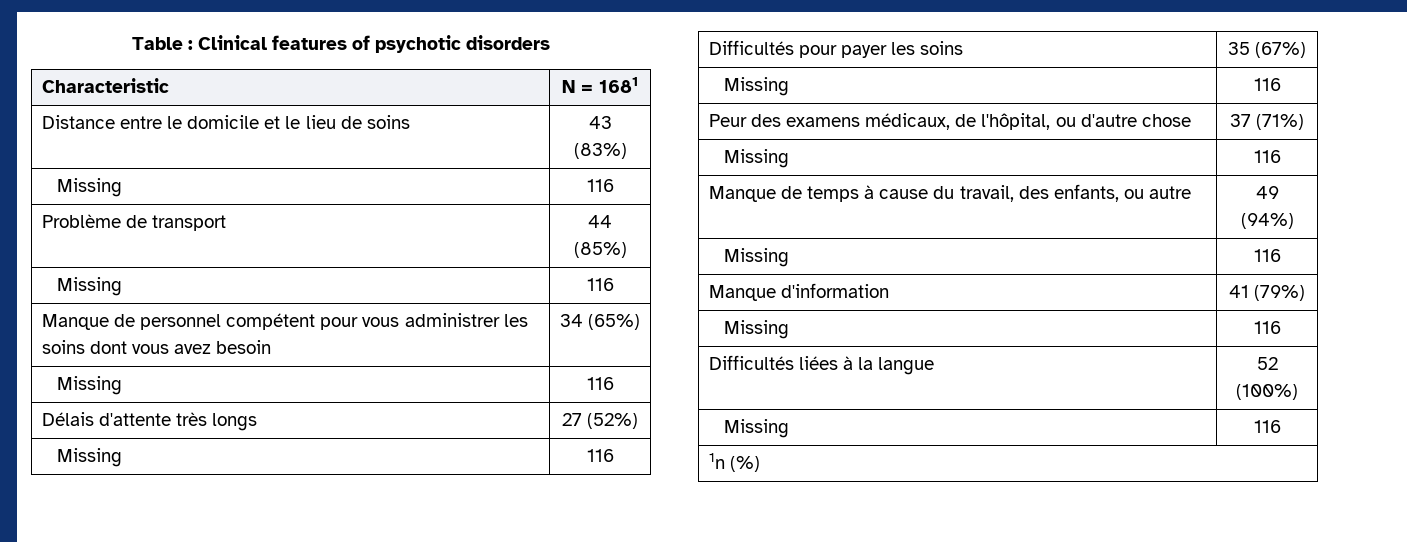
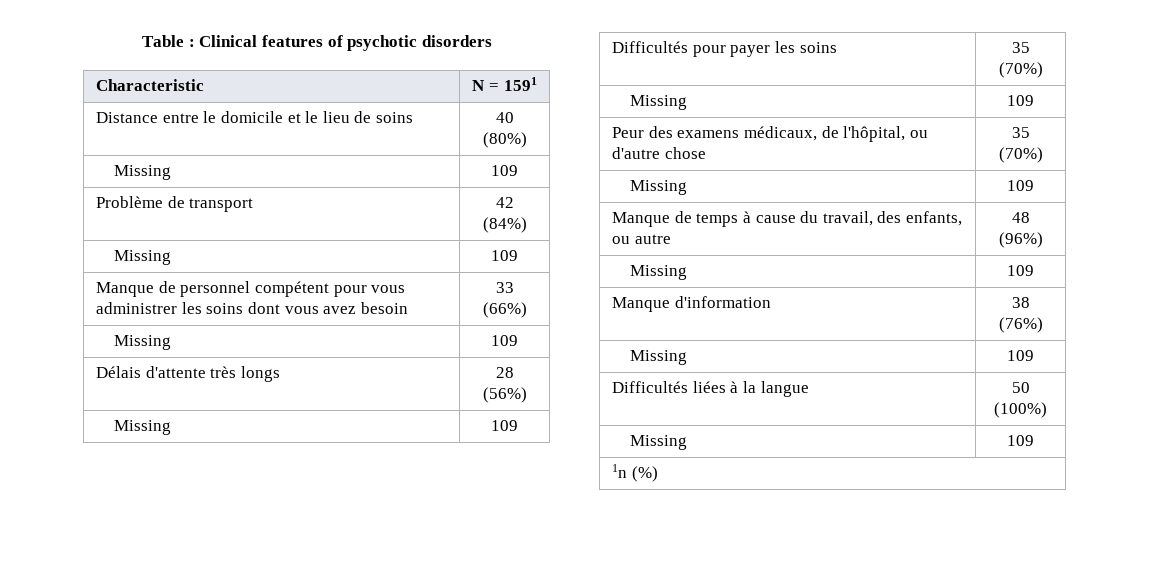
[599,77,638,93] 1681 -> [503,77,537,91] 1591
[588,116,612,129] [573,143,627,159] [56,178,122,197] [586,179,614,192] 43 (83%) // Missing | 116 -> [495,112,514,123] [482,132,527,148] [114,165,172,180] [491,165,518,176] 40 (80%) // Missing | 109
[588,215,612,228] [573,242,627,258] [56,277,122,296] [586,278,614,291] 44 (85%) // Missing | 116 -> [495,197,514,208] [482,217,527,233] [114,250,172,265] [491,250,518,261] 42 (84%) // Missing | 109
[559,314,641,330] [56,376,122,395] [586,377,614,390] 34 (65%) // Missing | 116 -> [495,282,514,293] [482,302,527,318] [114,335,172,350] [491,335,518,346] 33 (66%) // Missing | 109
[561,413,639,429] [56,448,122,467] [586,449,614,462] 27 (52%) // Missing | 116 -> [495,367,514,378] [482,387,527,403] [114,420,172,435] [491,420,518,431] 28 (56%) // Missing | 109
[1255,42,1307,58] [723,77,789,96] [1253,78,1281,91] (67%) // Missing | 116 -> [998,62,1043,78] [630,95,688,110] [1007,95,1034,106] (70%) // Missing | 109
[1229,114,1305,130] [723,149,789,168] [1253,150,1281,163] 37 (71%) // Missing | 116 -> [1011,127,1030,138] [998,147,1043,163] [630,180,688,195] [1007,180,1034,191] 35 (70%) // Missing | 109
[1255,186,1279,199] [1240,213,1294,229] [723,248,789,267] [1253,249,1281,262] 49 (94%) // Missing | 116 -> [1011,212,1030,223] [998,232,1043,248] [630,265,688,280] [1007,265,1034,276] 48 (96%) // Missing | 109
[1228,285,1306,301] [723,320,789,339] [1253,321,1281,334] 41 (79%) // Missing | 116 -> [1011,297,1030,308] [998,317,1043,333] [630,350,688,365] [1007,350,1034,361] 38 (76%) // Missing | 109
[1256,357,1278,370] 52 -> [1011,382,1030,393] 50
[1253,420,1281,433] 116 -> [1007,435,1034,446] 109

